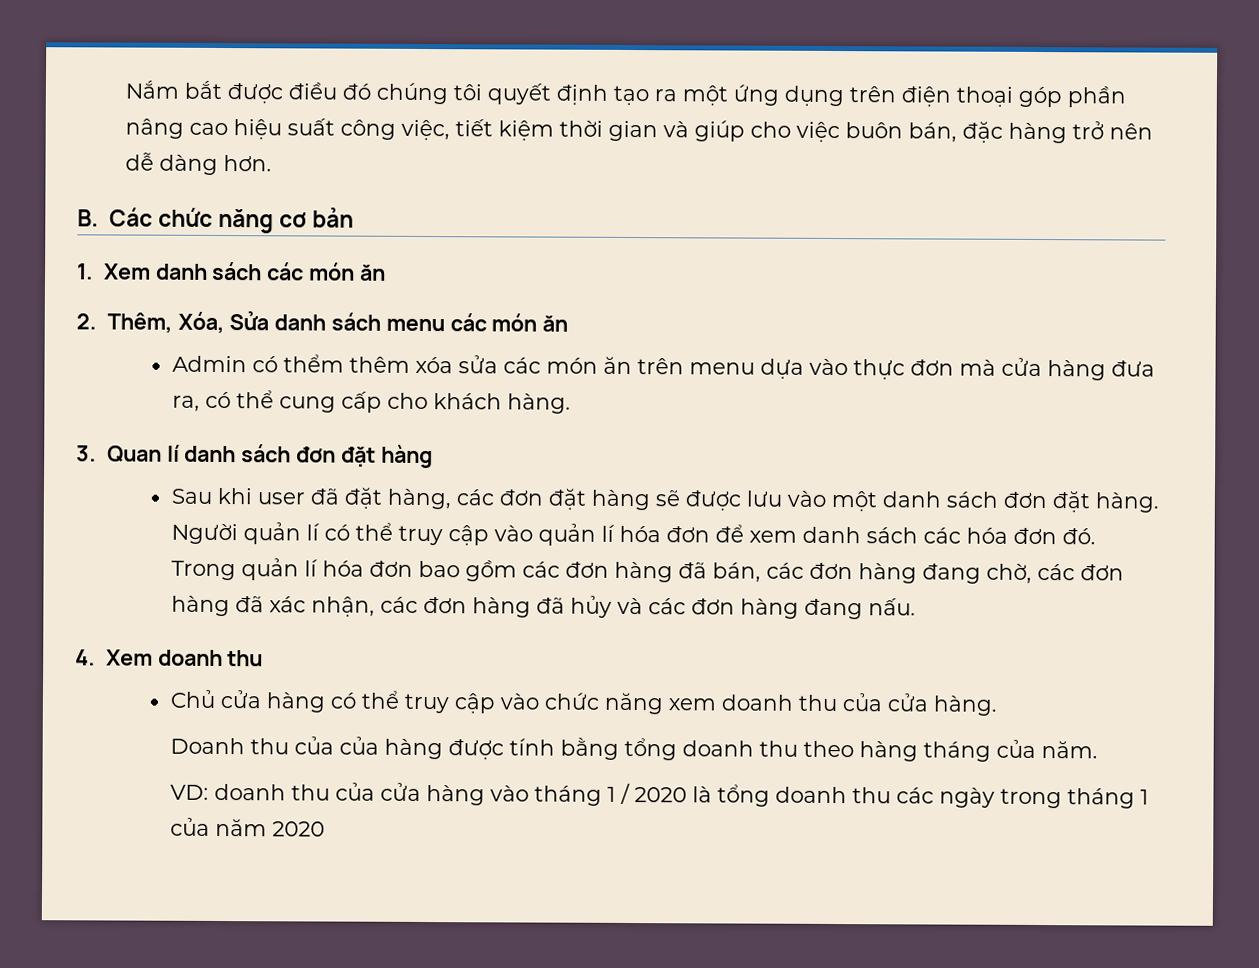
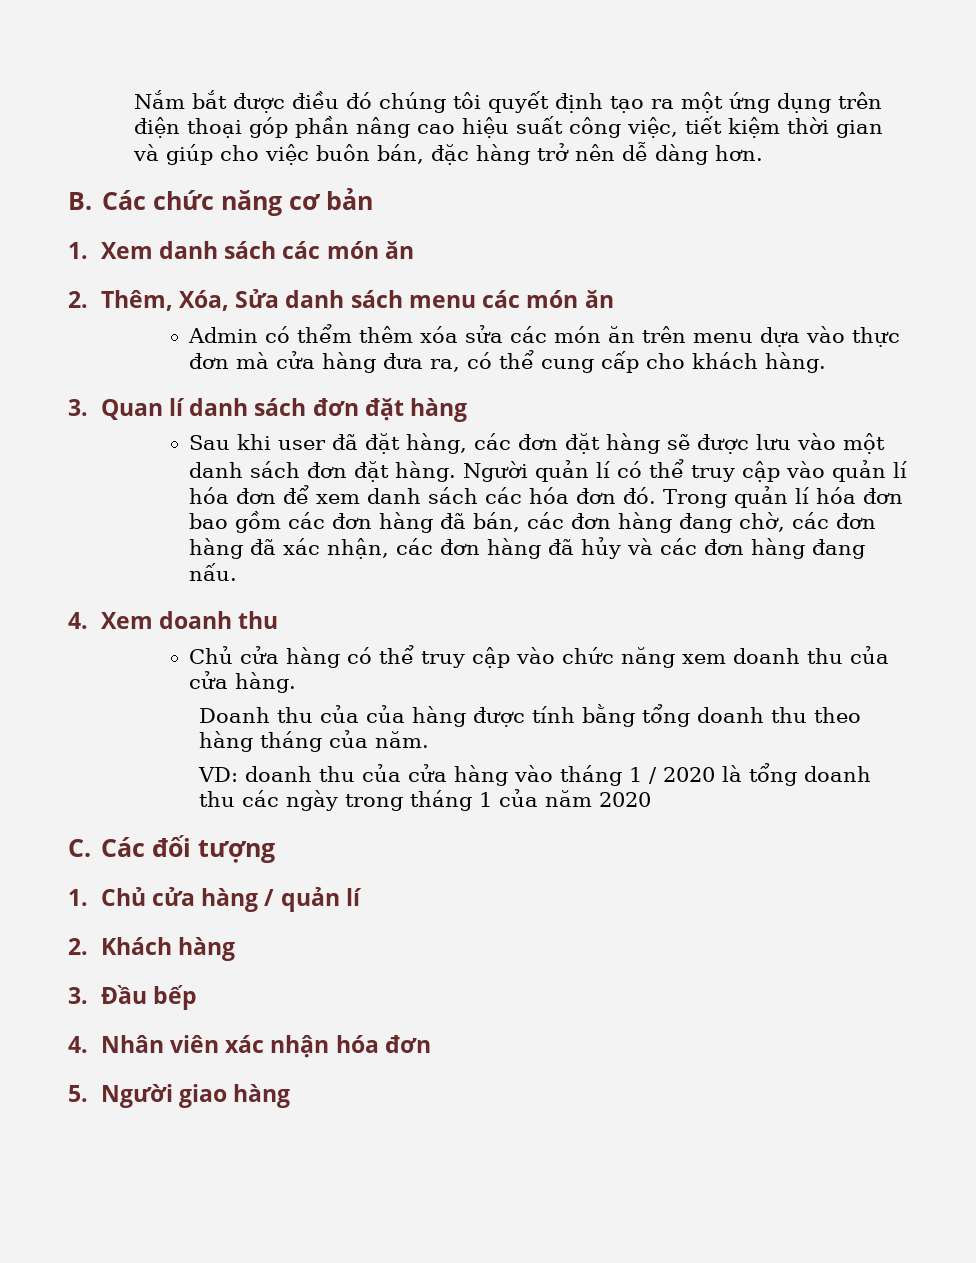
(326, 829) none -> [68,835,276,863] [68,887,362,912] [68,937,236,961] [68,985,198,1010] [68,1035,431,1058] [68,1084,291,1108] // C. Các đối tượng // 1. Chủ cửa hàng / quản lí // 2. Khách hàng // 3. Đầu bếp // 4. Nhân viên xác nhận hóa đơn // 5. Người giao hàng

